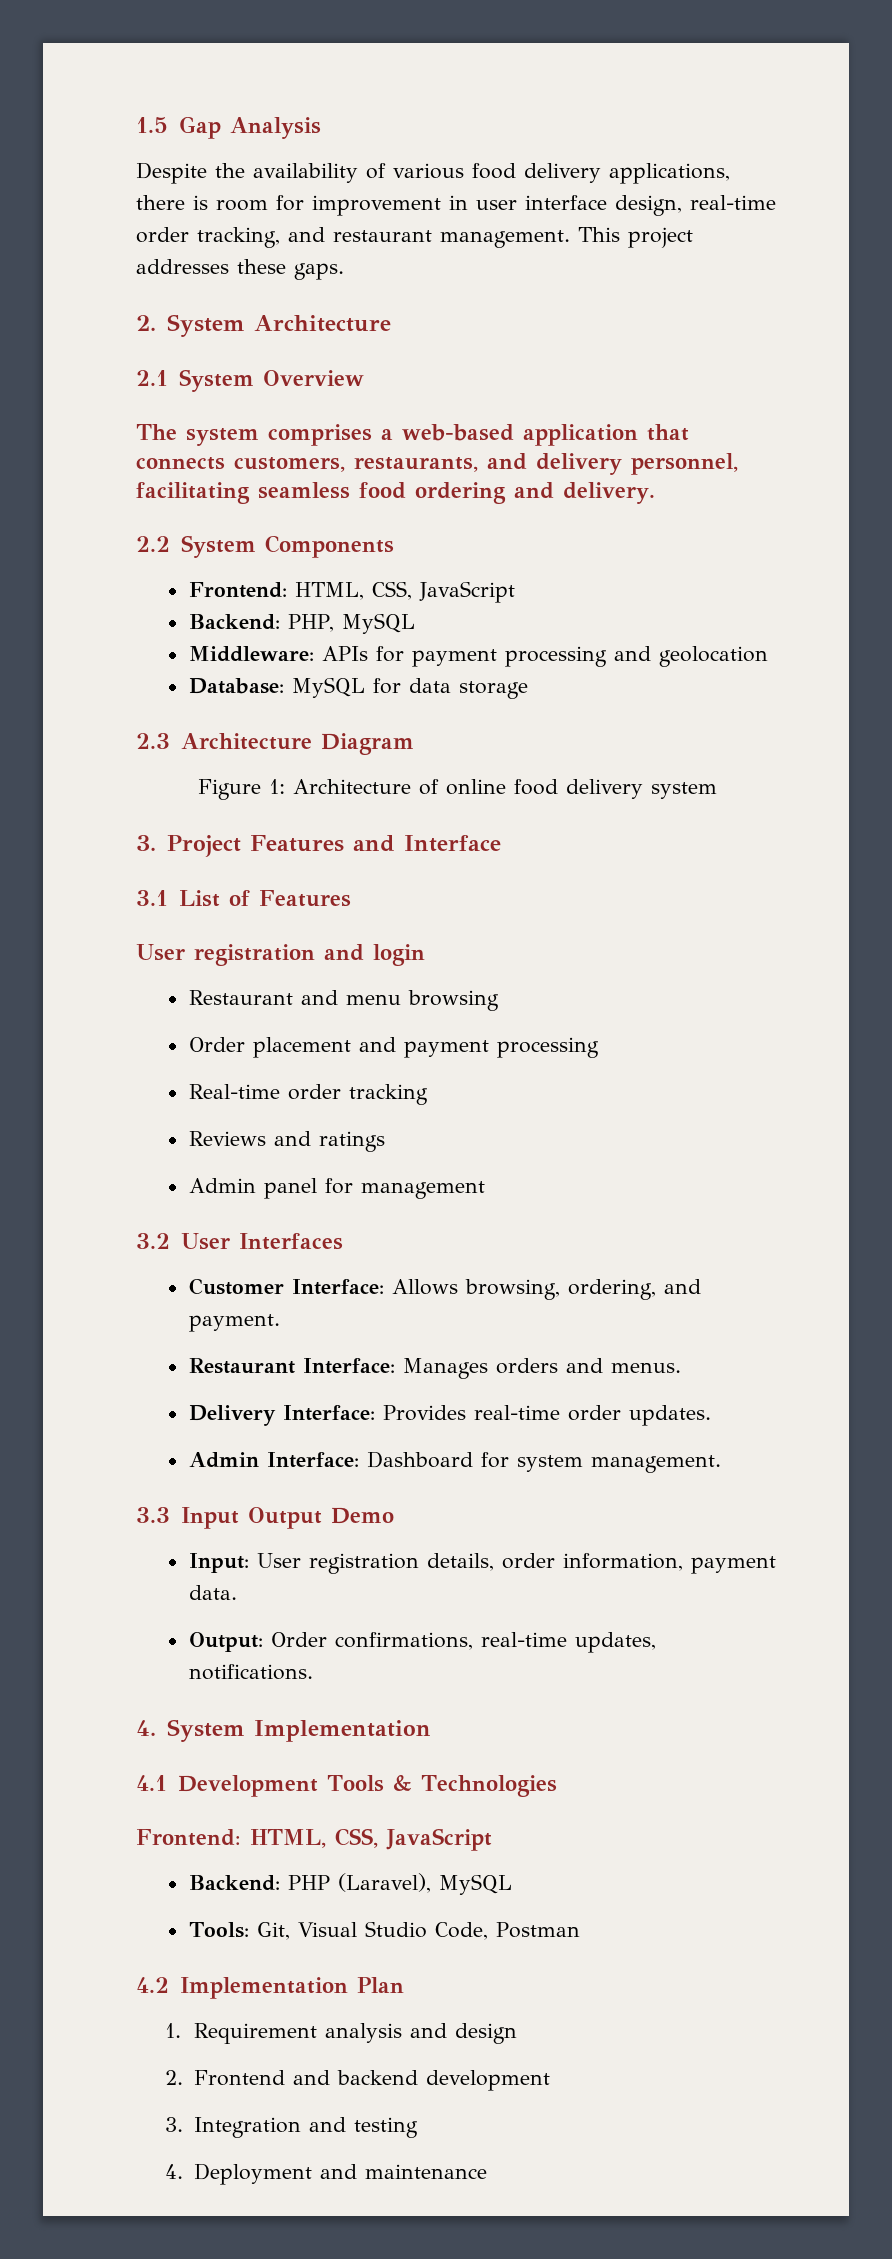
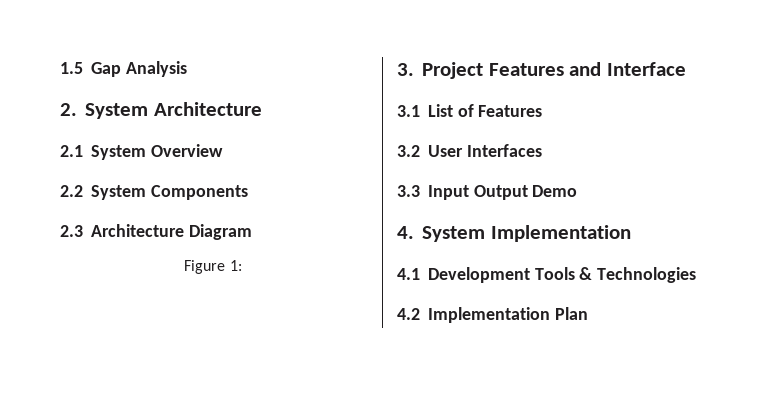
[136,162,730,184] [136,195,776,216] [136,227,693,248] [136,259,344,280] // Despite the availability of various food delivery applications, there is room for improvement in user interface design, real-time order tracking, and restaurant management. This project addresses these gaps. -> (187, 69) none
[136,424,689,446] [136,453,738,475] [136,482,655,504] [136,535,394,558] [188,581,515,603] [188,613,416,634] [188,646,768,667] [188,677,528,699] The system comprises a web-based application that connects customers, restaurants, and delivery personnel, facilitating seamless food ordering and delivery. // 2.2 System Components // Frontend: HTML, CSS, JavaScript // Backend: PHP, MySQL // Middleware: APIs for payment processing and geolocation // Database: MySQL for data storage -> [60,185,248,200] 2.2 System Components
[293,779,717,799] Architecture of online food delivery system -> (242, 265) none
[136,944,425,966] [188,990,499,1011] [188,1037,599,1058] [188,1084,428,1105] [188,1131,385,1152] [188,1178,485,1199] [136,1233,343,1250] [188,1278,701,1300] [188,1314,280,1332] [188,1358,681,1379] [188,1405,711,1426] [188,1451,721,1473] [136,1507,394,1529] [188,1553,776,1574] [188,1585,237,1600] [188,1632,656,1653] [188,1664,313,1680] User registration and login // Restaurant and menu browsing // Order placement and payment processing // Real-time order tracking // Reviews and ratings // Admin panel for management // 3.2 User Interfaces // Customer Interface: Allows browsing, ordering, and payment. // Restaurant Interface: Manages orders and menus. // Delivery Interface: Provides real-time order updates. // Admin Interface: Dashboard for system management. // 3.3 Input Output Demo // Input: User registration details, order information, payment data. // Output: Order confirmations, real-time updates, notifications. -> [397,144,542,157] [397,185,578,200] 3.2 User Interfaces // 3.3 Input Output Demo
[136,1828,492,1851] [188,1873,512,1895] [188,1921,581,1940] [136,1977,404,1999] [164,2023,517,2044] [164,2070,550,2091] [164,2117,418,2138] [164,2163,487,2185] Frontend: HTML, CSS, JavaScript // Backend: PHP (Laravel), MySQL // Tools: Git, Visual Studio Code, Postman // 4.2 Implementation Plan // 1. Requirement analysis and design // 2. Frontend and backend development // 3. Integration and testing // 4. Deployment and maintenance -> [397,307,588,323] 4.2 Implementation Plan

